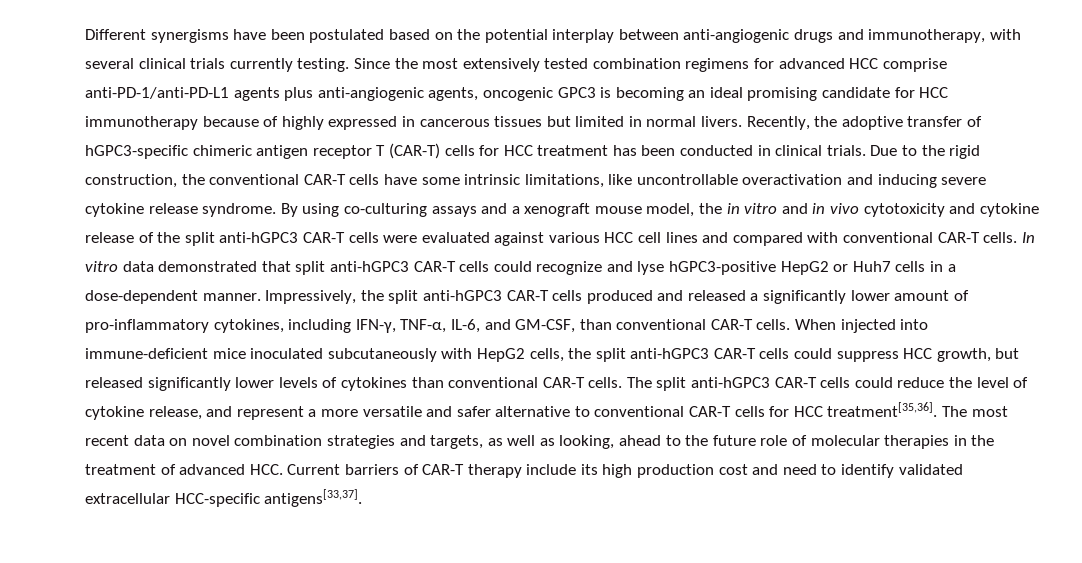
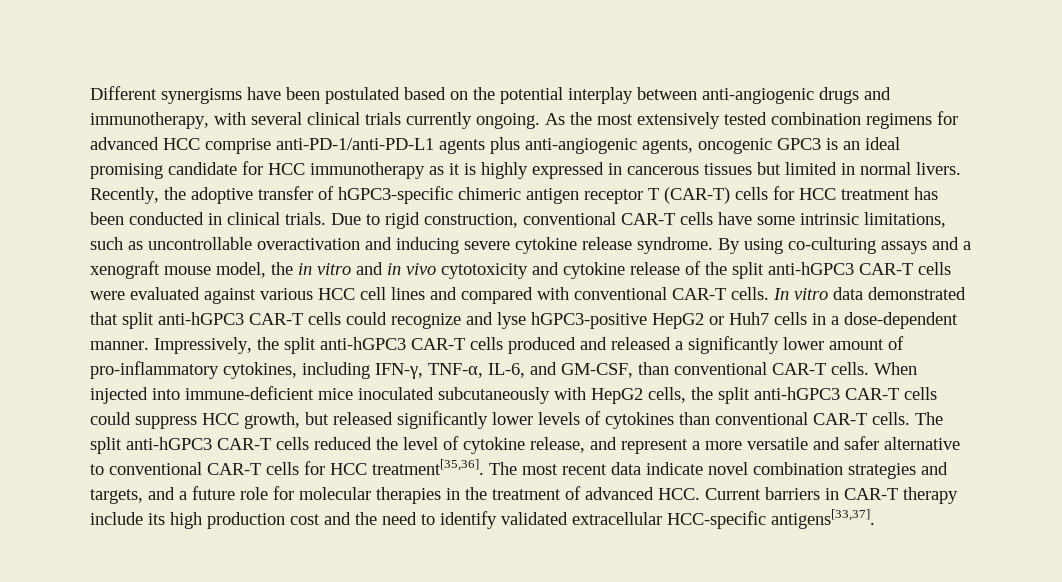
[297,58,390,72] testing. Since -> [476,113,565,129] ongoing. As
[615,87,684,101] becoming -> (838, 144) none
[202,116,279,127] because of -> [429,163,476,175] as it is
[921,145,945,156] the -> (380, 219) none
[181,174,205,185] the -> (518, 220) none
[608,174,633,185] like -> [90,237,143,250] such as
[854,377,945,388] could reduce -> [314,437,372,450] reduced
[169,438,188,446] on -> [646,462,703,475] indicate
[487,435,709,449] as well as looking, ahead to the -> [148,487,187,500] and a
[792,435,808,446] of -> [273,486,294,500] for
[403,464,419,475] of -> [825,488,839,500] in
(779, 469) none -> [355,512,377,525] the

